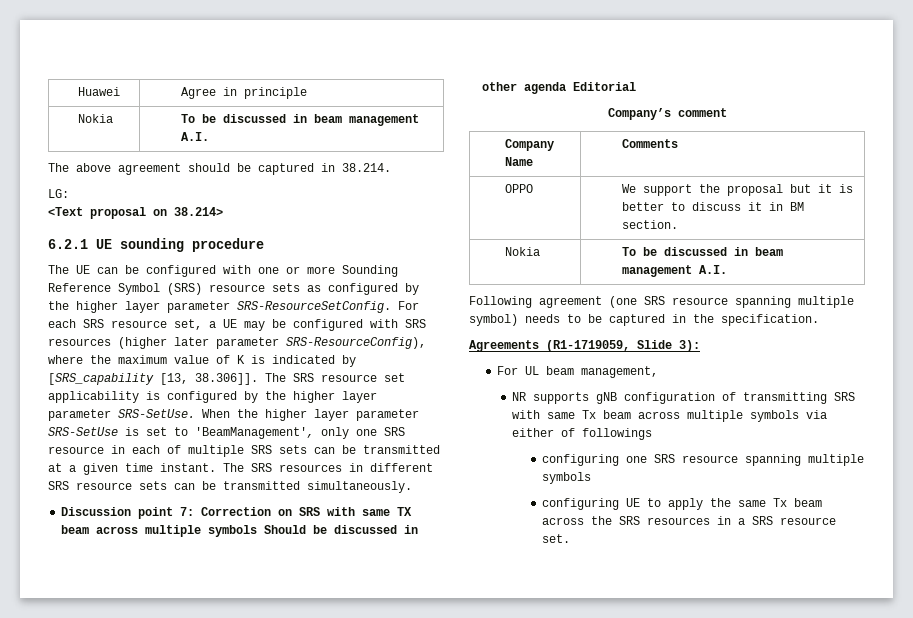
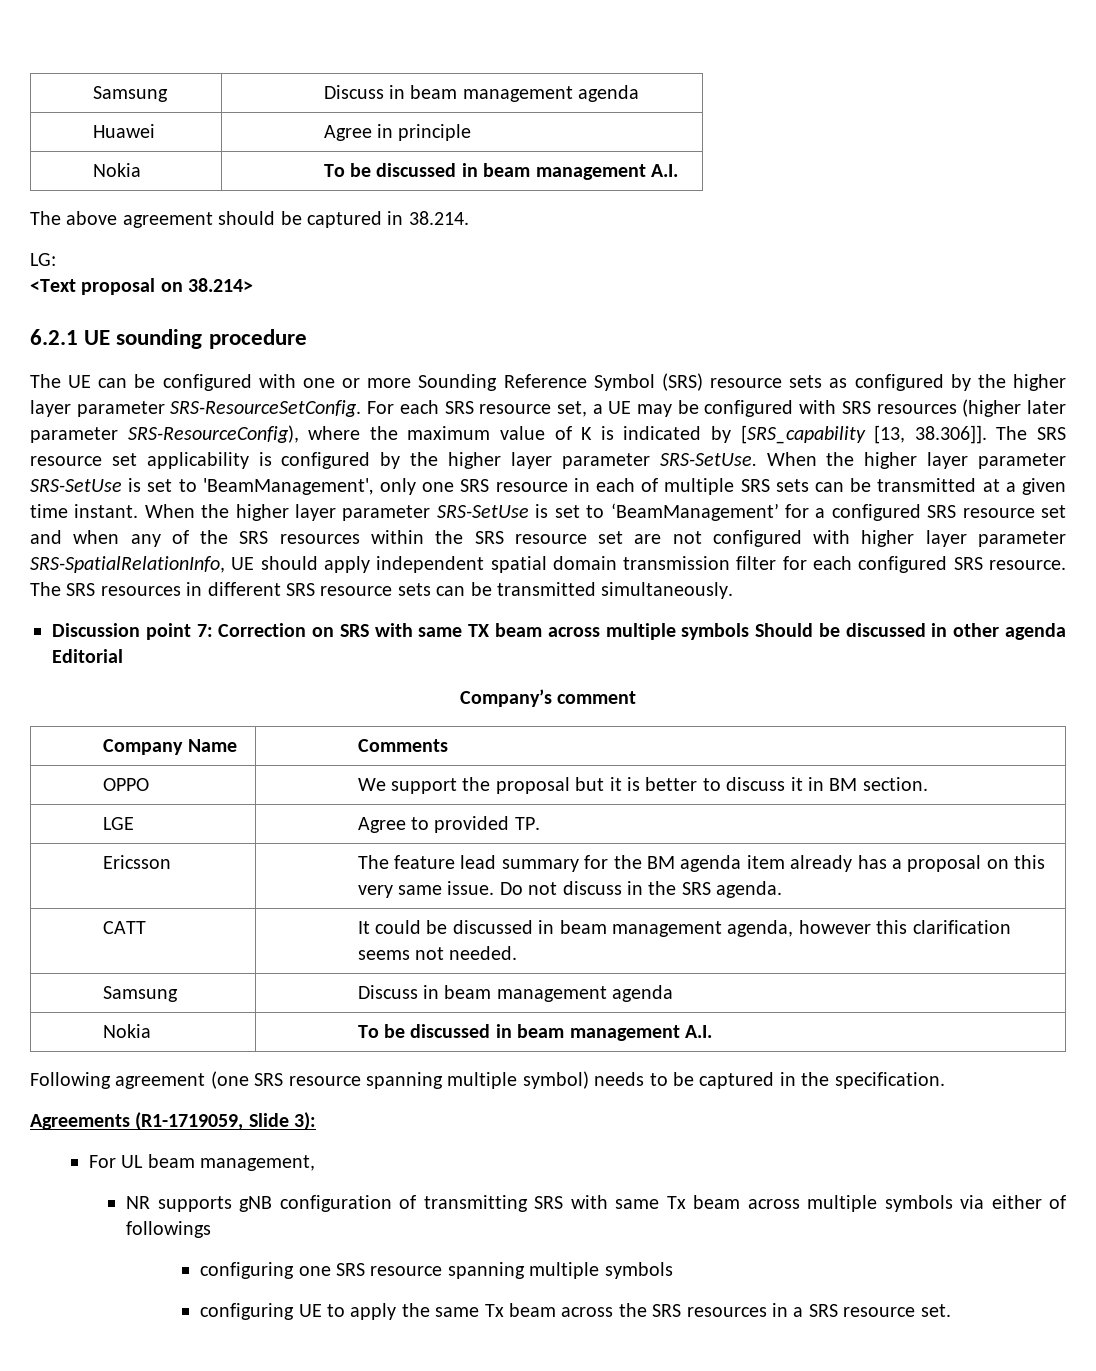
(78, 91) none -> [93,86,169,102] [323,85,640,102] Samsung | Discuss in beam management agenda //
(216, 467) none -> [144,503,1066,521] [30,530,1067,547] [30,556,1066,573] When the higher layer parameter SRS-SetUse is set to ‘BeamManagement’ for a configured SRS resource set and when any of the SRS resources within the SRS resource set are not configured with higher layer parameter SRS-SpatialRelationInfo, UE should apply independent spatial domain transmission filter for each configured SRS resource.
(679, 224) none -> [103,817,135,830] [357,816,540,833] [103,855,172,869] [357,855,1046,872] [357,881,783,898] [103,921,147,934] [357,920,1011,937] [357,946,518,960] [103,986,179,1002] [357,985,674,1002] // LGE | Agree to provided TP. // Ericsson | The feature lead summary for the BM agenda item already has a proposal on this very same issue. Do not discuss in the SRS agenda. // CATT | It could be discussed in beam management agenda, however this clarification seems not needed. // Samsung | Discuss in beam management agenda

